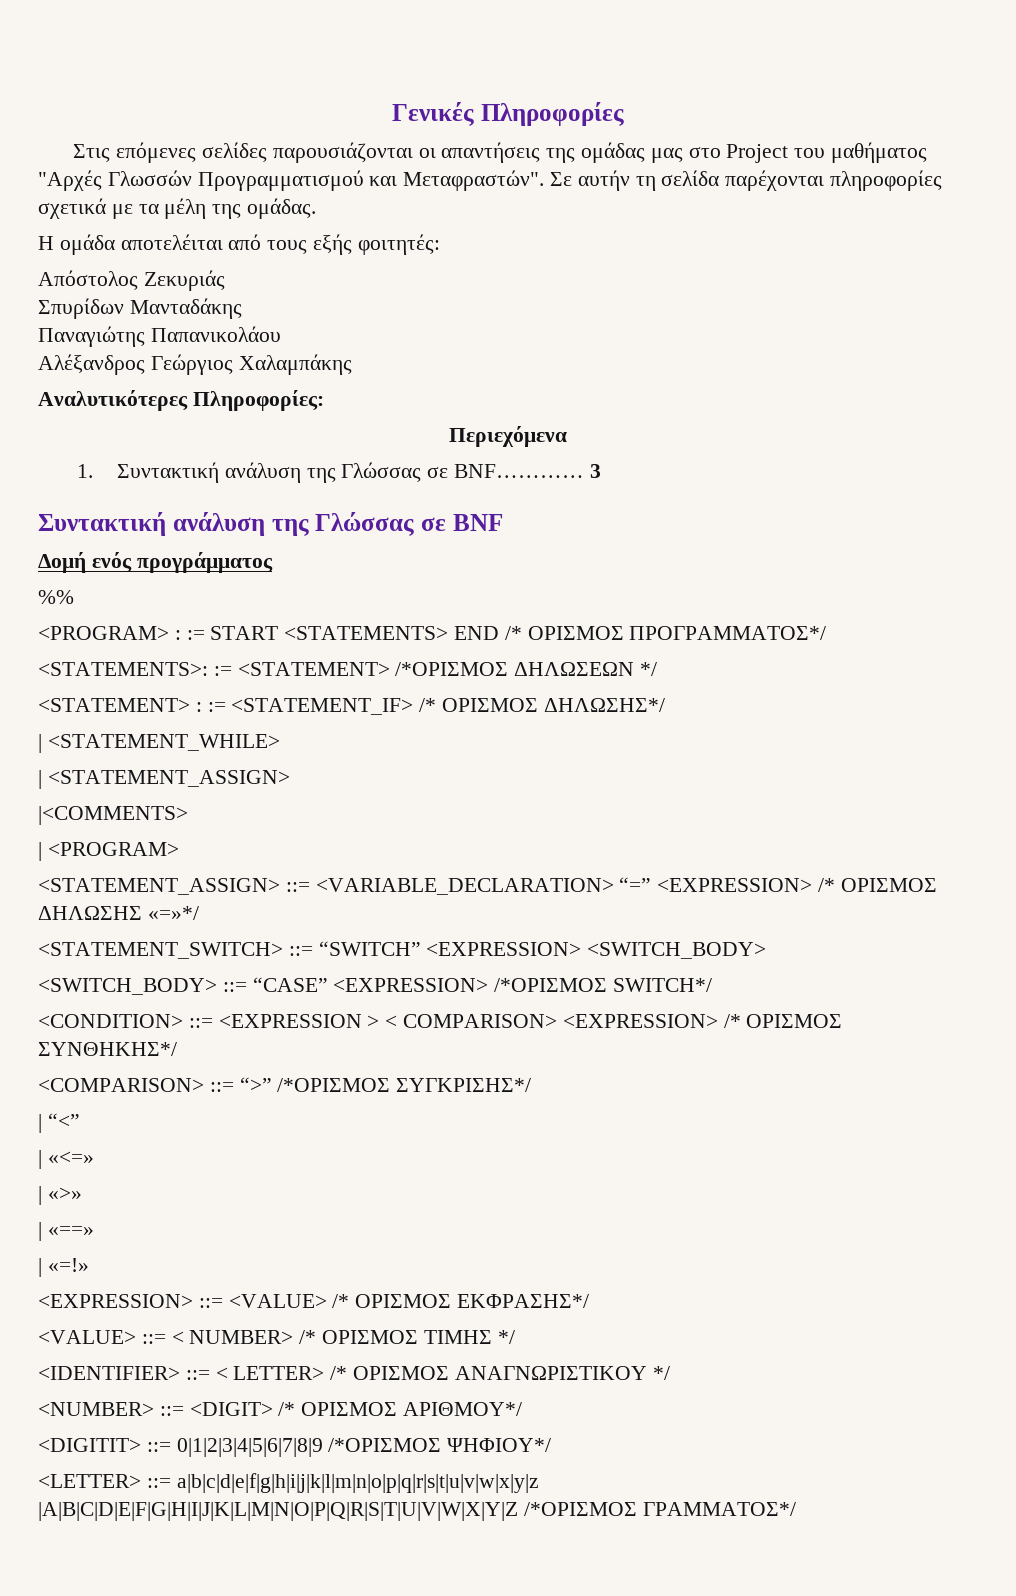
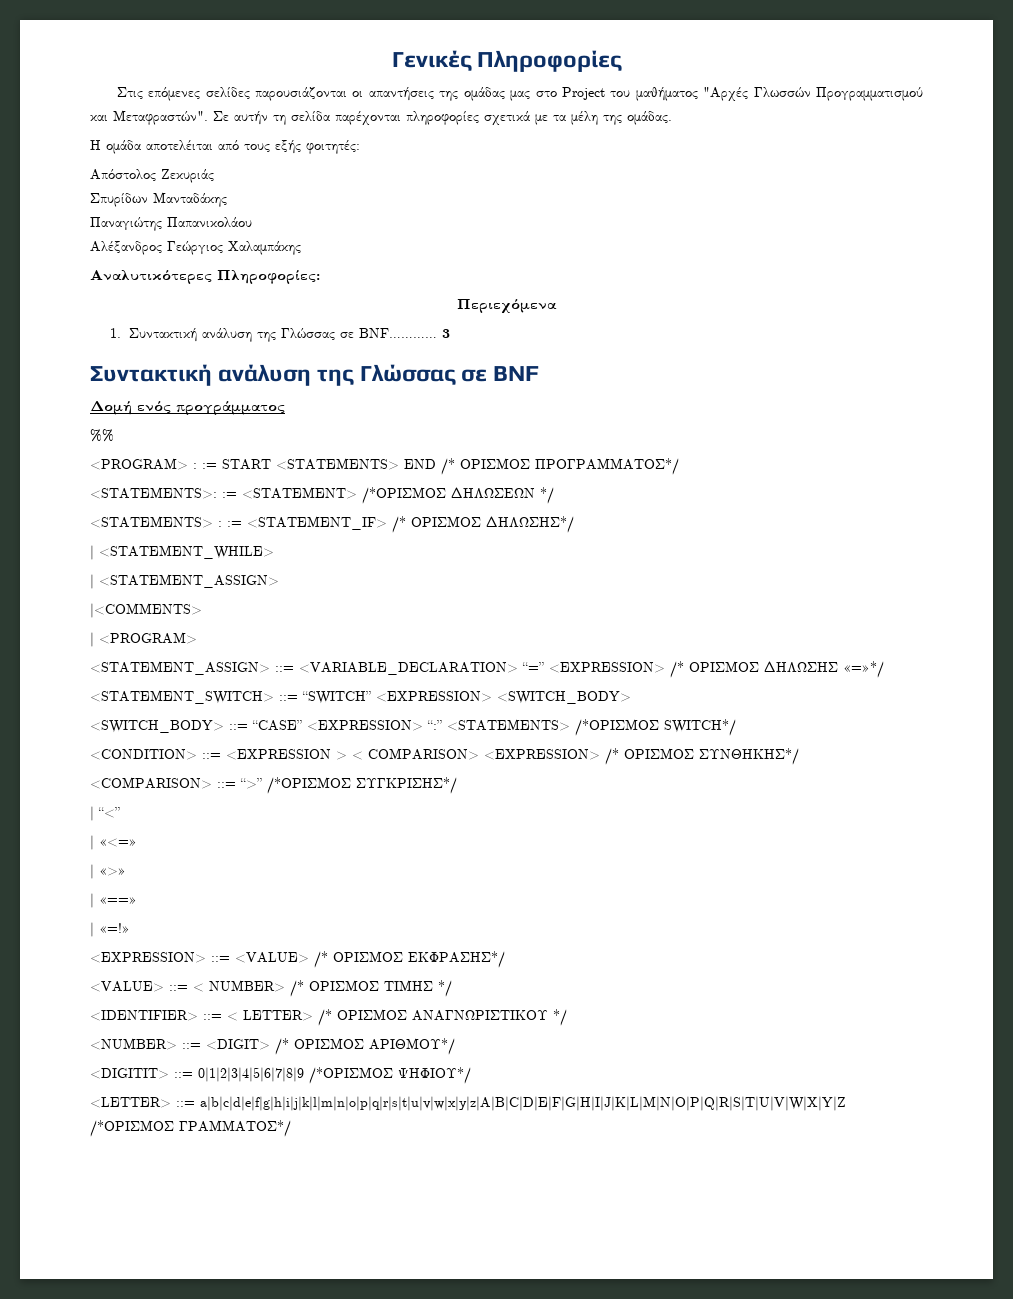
[38,698,190,712] <STATEMENT> -> [90,516,213,528] <STATEMENTS>
(489, 985) none -> [427,719,570,731] “:” <STATEMENTS>
[176,1473,539,1493] [38,1502,518,1521] a|b|c|d|e|f|g|h|i|j|k|l|m|n|o|p|q|r|s|t|u|v|w|x|y|z |A|B|C|D|E|F|G|H|I|J|K|L|M|N|O|P|Q|R|S|T|U|V|W|X|Y|Z -> [200,1096,846,1111] a|b|c|d|e|f|g|h|i|j|k|l|m|n|o|p|q|r|s|t|u|v|w|x|y|z|A|B|C|D|E|F|G|H|I|J|K|L|M|N|O|P|Q|R|S|T|U|V|W|X|Y|Z

